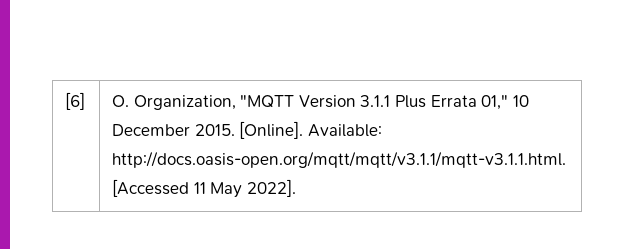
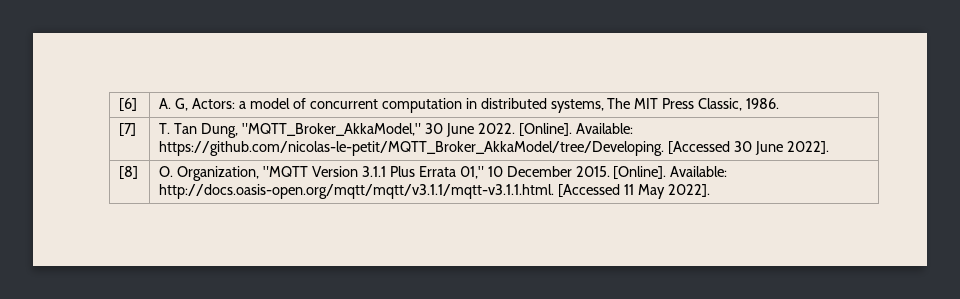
(86, 101) none -> [159,98,780,113] [119,123,137,136] [159,123,633,138] [159,141,829,156] [119,166,139,179] | A. G, Actors: a model of concurrent computation in distributed systems, The MIT Press Classic, 1986. // [7] | T. Tan Dung, "MQTT_Broker_AkkaModel," 30 June 2022. [Online]. Available: https://github.com/nicolas-le-petit/MQTT_Broker_AkkaModel/tree/Developing. [Accessed 30 June 2022]. // [8]

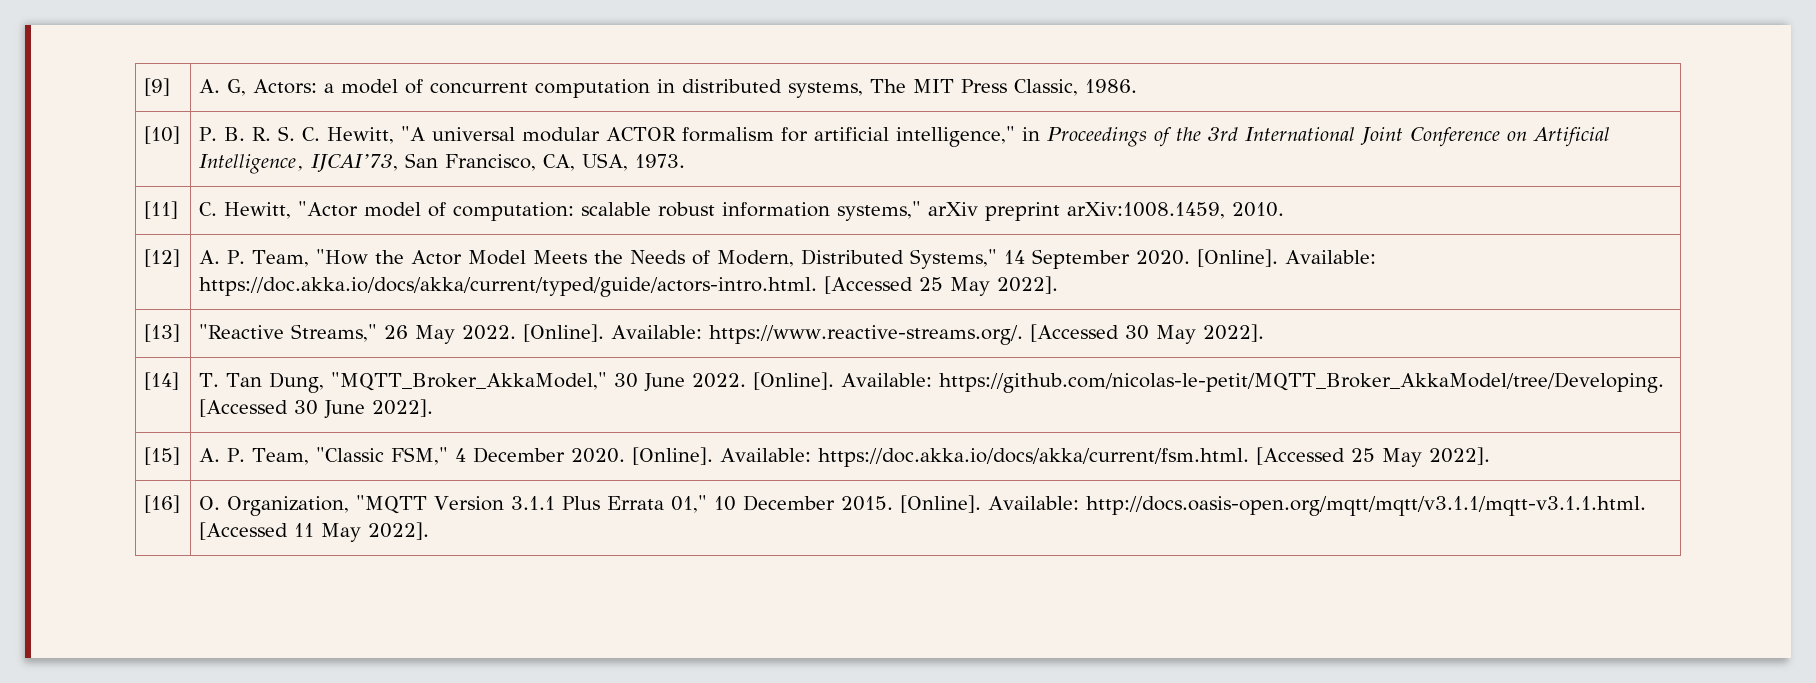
[119,98,138,111] [6] -> [144,78,171,96] [9]
[119,123,137,136] [7] -> [144,126,181,144] [199,126,1611,147] [199,153,686,174] [144,201,179,219] [199,201,1285,221] [144,249,181,267] [199,249,1377,269] [199,276,1059,297] [144,324,181,342] [199,324,1265,345] [144,372,180,390] [10] | P. B. R. S. C. Hewitt, "A universal modular ACTOR formalism for artificial intelligence," in Proceedings of the 3rd International Joint Conference on Artificial Intelligence, IJCAI’73, San Francisco, CA, USA, 1973. // [11] | C. Hewitt, "Actor model of computation: scalable robust information systems," arXiv preprint arXiv:1008.1459, 2010. // [12] | A. P. Team, "How the Actor Model Meets the Needs of Modern, Distributed Systems," 14 September 2020. [Online]. Available: https://doc.akka.io/docs/akka/current/typed/guide/actors-intro.html. [Accessed 25 May 2022]. // [13] | "Reactive Streams," 26 May 2022. [Online]. Available: https://www.reactive-streams.org/. [Accessed 30 May 2022]. // [14]
[119,166,139,179] [8] -> [144,447,181,465] [199,447,1491,467] [144,495,181,513] [15] | A. P. Team, "Classic FSM," 4 December 2020. [Online]. Available: https://doc.akka.io/docs/akka/current/fsm.html. [Accessed 25 May 2022]. // [16]

